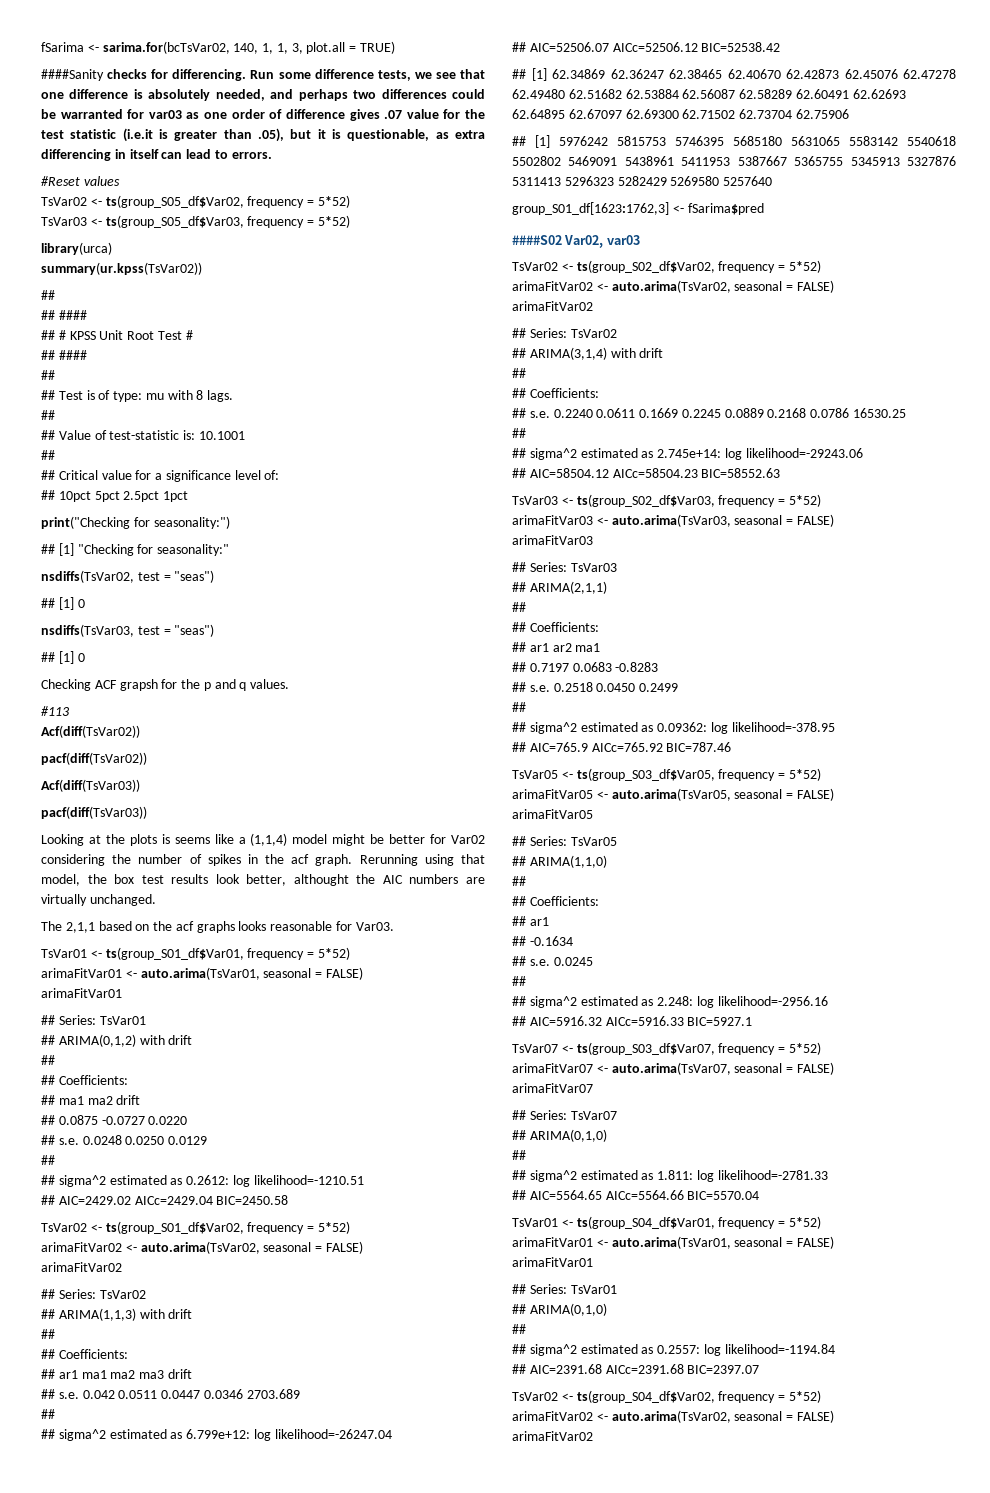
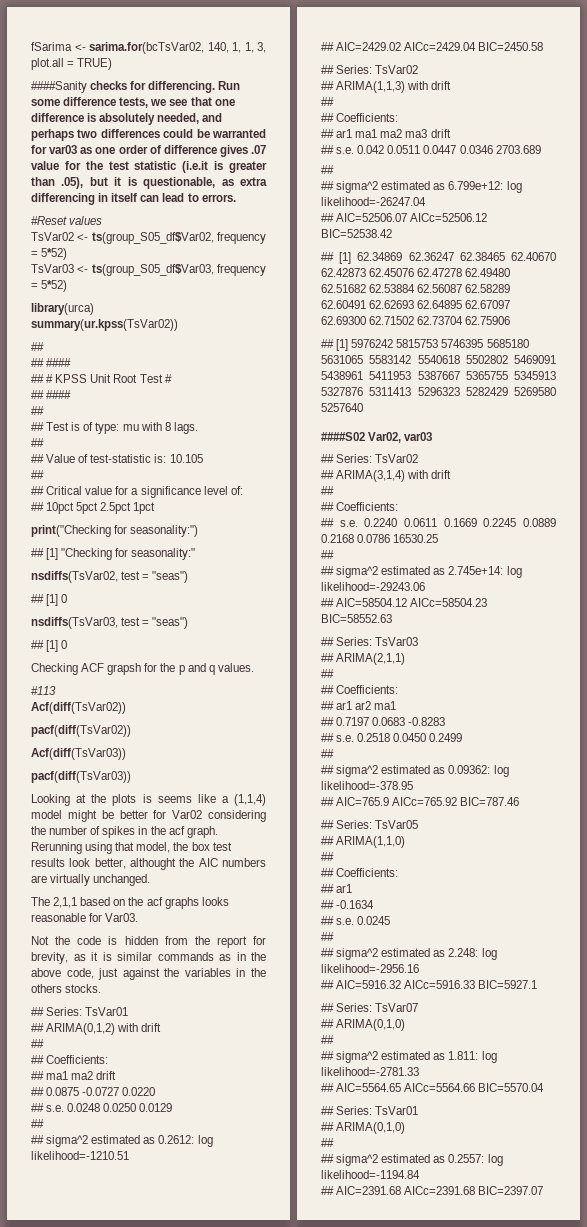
[198,431,245,440] 10.1001 -> [169,454,203,463] 10.105
[41,947,350,960] [41,967,363,980] [41,988,122,998] TsVar01 <- ts(group_S01_df$Var01, frequency = 5*52) // arimaFitVar01 <- auto.arima(TsVar01, seasonal = FALSE) // arimaFitVar01 -> [31,936,266,948] [31,952,266,964] [31,968,266,980] [31,984,102,993] Not the code is hidden from the report for brevity, as it is similar commands as in the above code, just against the variables in the others stocks.
[41,1221,350,1234] [41,1241,363,1254] [41,1262,122,1272] // TsVar02 <- ts(group_S01_df$Var02, frequency = 5*52) // arimaFitVar02 <- auto.arima(TsVar02, seasonal = FALSE) // arimaFitVar02 -> (544, 46) none
[512,202,764,215] // group_S01_df[1623:1762,3] <- fSarima$pred -> (363, 407) none
[512,260,821,273] [512,280,834,293] [512,301,593,311] // TsVar02 <- ts(group_S02_df$Var02, frequency = 5*52) // arimaFitVar02 <- auto.arima(TsVar02, seasonal = FALSE) // arimaFitVar02 -> (433, 436) none
[512,494,821,507] [512,514,834,527] [512,535,593,545] // TsVar03 <- ts(group_S02_df$Var03, frequency = 5*52) // arimaFitVar03 <- auto.arima(TsVar03, seasonal = FALSE) // arimaFitVar03 -> (392, 618) none
[512,768,821,781] [512,788,834,801] [512,809,593,819] // TsVar05 <- ts(group_S03_df$Var05, frequency = 5*52) // arimaFitVar05 <- auto.arima(TsVar05, seasonal = FALSE) // arimaFitVar05 -> (520, 801) none
[512,1042,821,1055] [512,1062,834,1075] [512,1083,593,1093] // TsVar07 <- ts(group_S03_df$Var07, frequency = 5*52) // arimaFitVar07 <- auto.arima(TsVar07, seasonal = FALSE) // arimaFitVar07 -> (538, 984) none
[512,1216,821,1229] [512,1236,834,1249] [512,1257,593,1267] // TsVar01 <- ts(group_S04_df$Var01, frequency = 5*52) // arimaFitVar01 <- auto.arima(TsVar01, seasonal = FALSE) // arimaFitVar01 -> (545, 1087) none
[512,1390,821,1403] [512,1410,834,1423] [512,1431,593,1441] // TsVar02 <- ts(group_S04_df$Var02, frequency = 5*52) // arimaFitVar02 <- auto.arima(TsVar02, seasonal = FALSE) // arimaFitVar02 -> (544, 1190) none

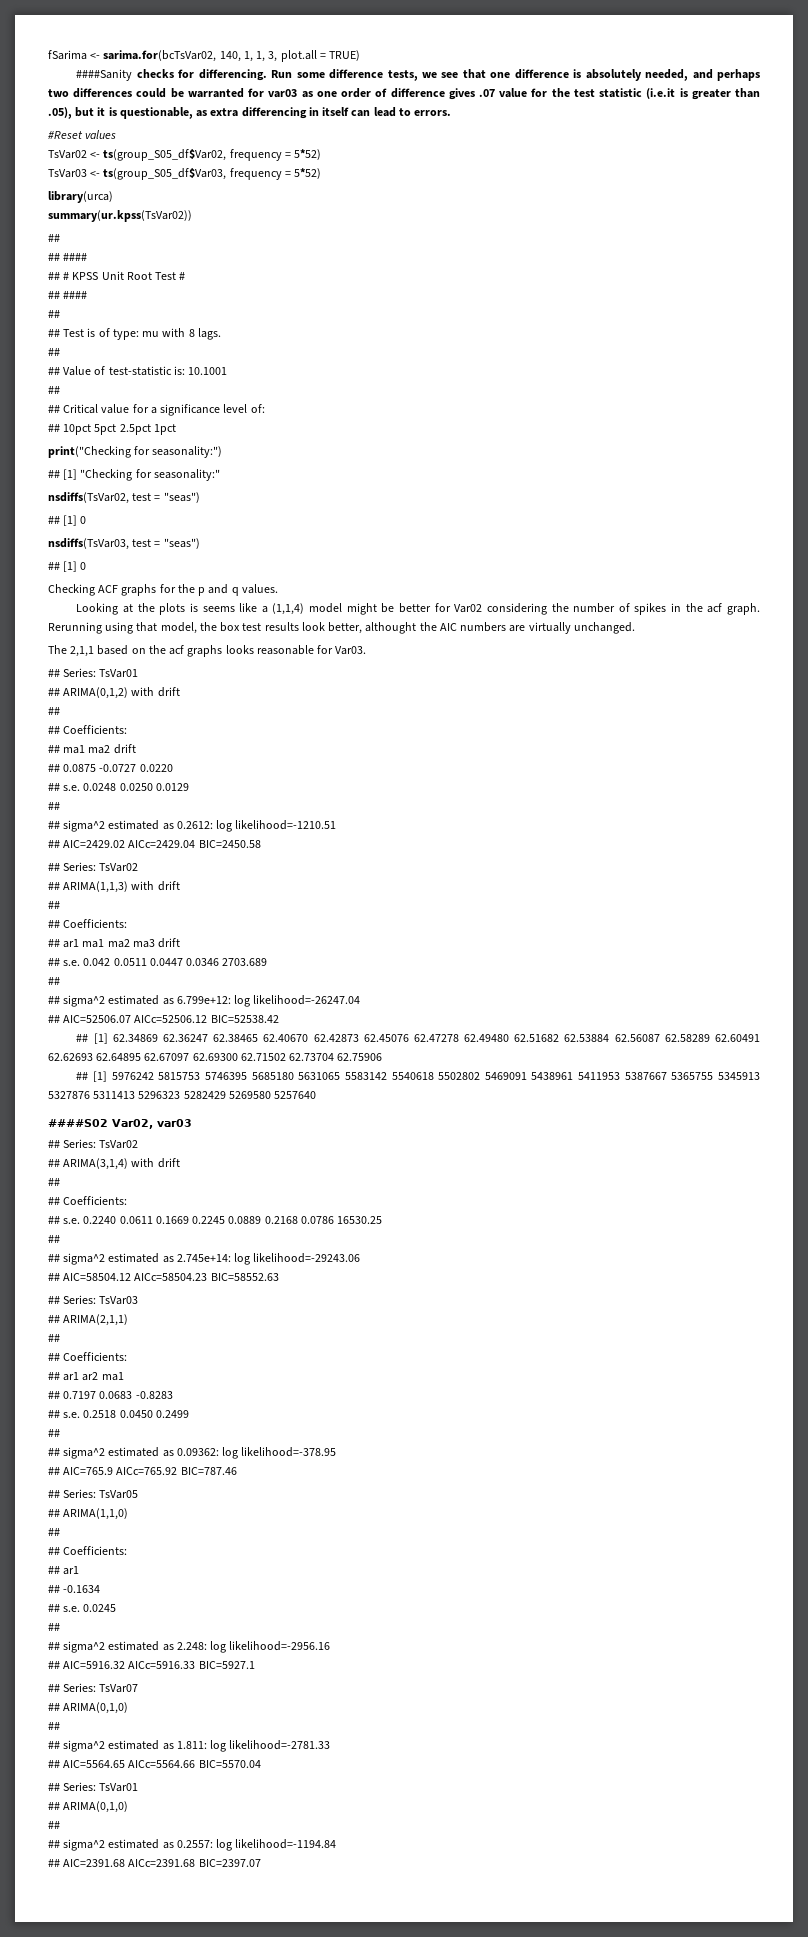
[169,454,203,463] 10.105 -> [188,367,228,375] 10.1001
[107,663,142,675] grapsh -> [121,584,157,596] graphs
[31,686,56,695] [31,702,126,714] [31,725,131,737] [31,748,126,760] [31,771,131,783] // #113 // Acf(diff(TsVar02)) // pacf(diff(TsVar02)) // Acf(diff(TsVar03)) // pacf(diff(TsVar03)) -> (278, 589) none
[31,936,266,948] [31,952,266,964] [31,968,266,980] [31,984,102,993] // Not the code is hidden from the report for brevity, as it is similar commands as in the above code, just against the variables in the others stocks. -> (367, 650) none

